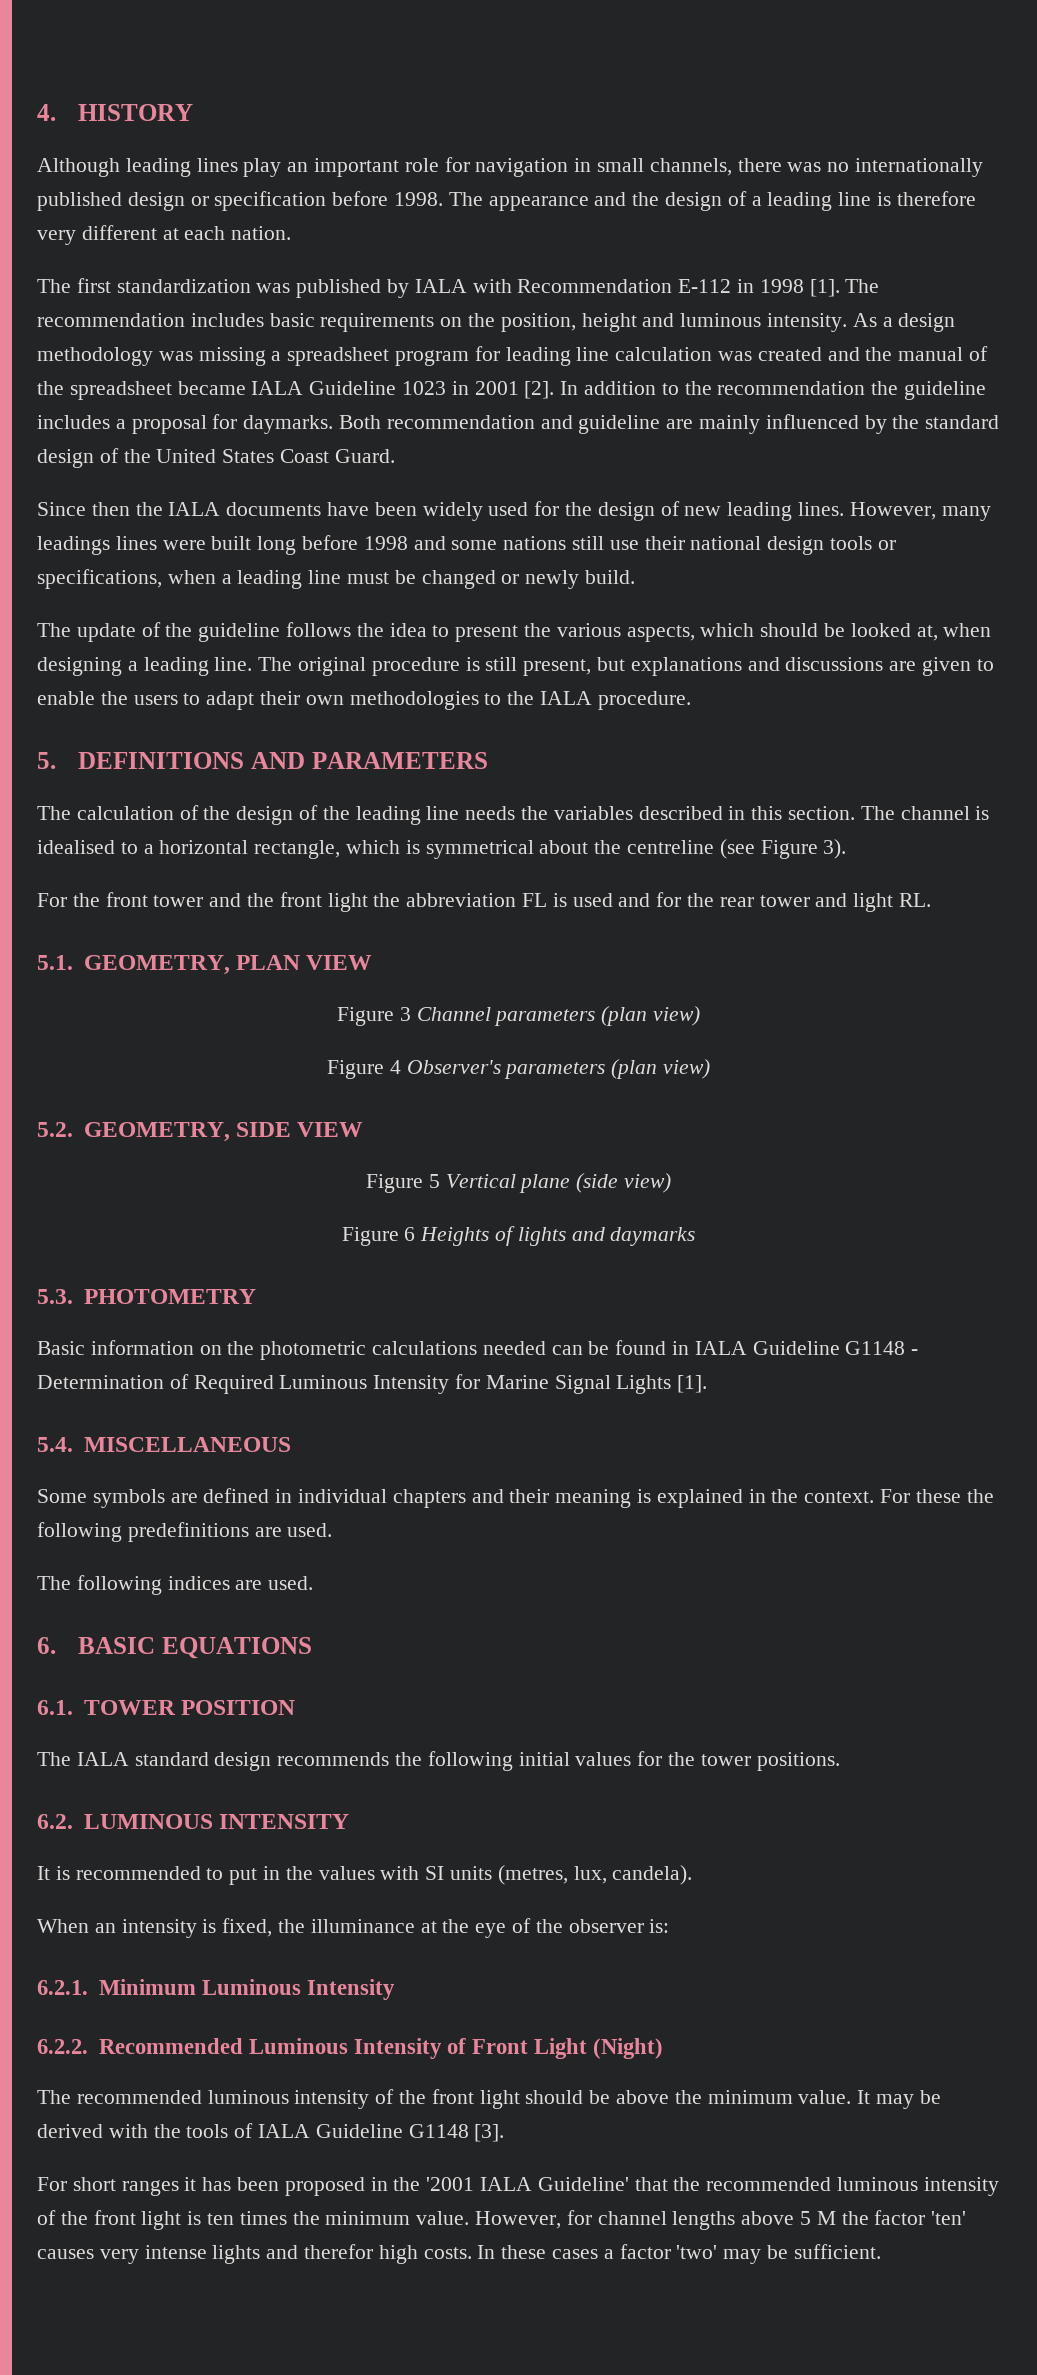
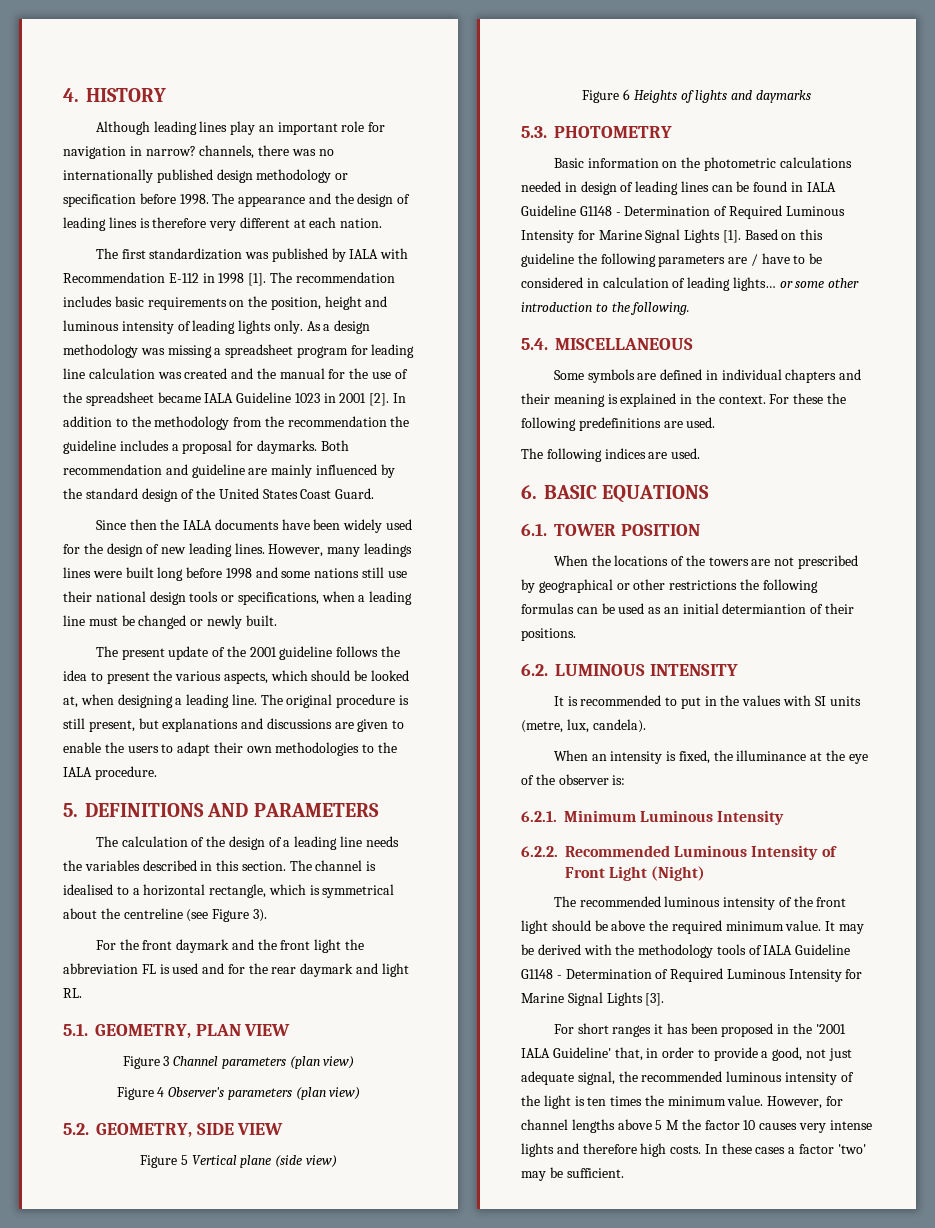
[597,158,645,172] small -> [145,146,196,156] narrow?
(185, 201) none -> [256,169,332,183] methodology
[751,192,872,211] a leading line -> [63,217,137,231] leading lines
[767,313,848,332] intensity. -> [121,320,303,334] intensity of leading lights only.
(964, 354) none -> [328,368,392,379] for the use
(712, 388) none -> [154,416,284,430] methodology from the
[585,570,636,584] [37,623,71,637] build. // The -> [245,615,277,626] [95,646,165,660] built. // The present
(193, 630) none -> [249,647,277,657] 2001
[322,806,350,820] the -> [283,840,291,847] a
[153,895,204,907] tower -> [176,939,230,953] daymark
[759,895,810,907] tower -> [300,963,354,977] daymark
(546, 1348) none -> [564,181,709,195] in design of leading lines
(708, 1384) none -> [744,229,824,240] [521,253,823,267] [521,277,860,291] [521,302,691,315] Based on this guideline the following parameters are / have to be considered in calculation of leading lights… or some other introduction to the following.
[37,1751,751,1771] The IALA standard design recommends the following initial values for the tower -> [553,555,859,569] [521,579,818,593] [521,603,855,614] When the locations of the towers are not prescribed by geographical or other restrictions the following formulas can be used as an initial determiantion of their
[497,1865,568,1885] (metres, -> [521,720,563,733] (metre,
(702, 2097) none -> [671,920,722,934] required
(181, 2131) none -> [638,944,714,958] methodology
(469, 2131) none -> [556,968,863,982] [521,992,643,1006] - Determination of Required Luminous Intensity for Marine Signal Lights
[634,2177,668,2191] that -> [614,1047,852,1061] [521,1071,615,1085] that, in order to provide a good, not just adequate signal,
[93,2210,136,2225] front -> (540, 1100) none
[931,2211,967,2225] 'ten' -> [743,1120,756,1130] 10
[304,2244,374,2259] therefor -> [582,1143,637,1154] therefore

